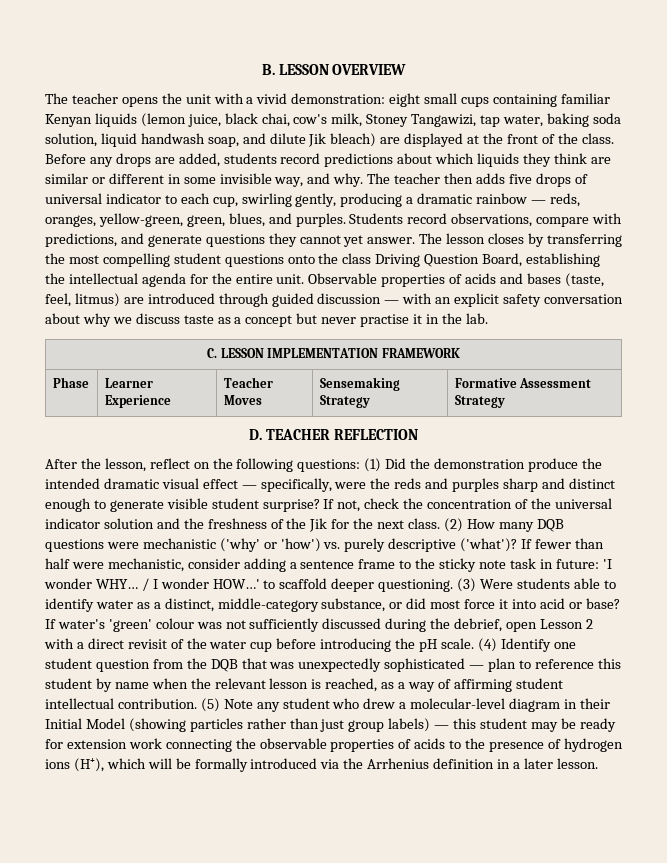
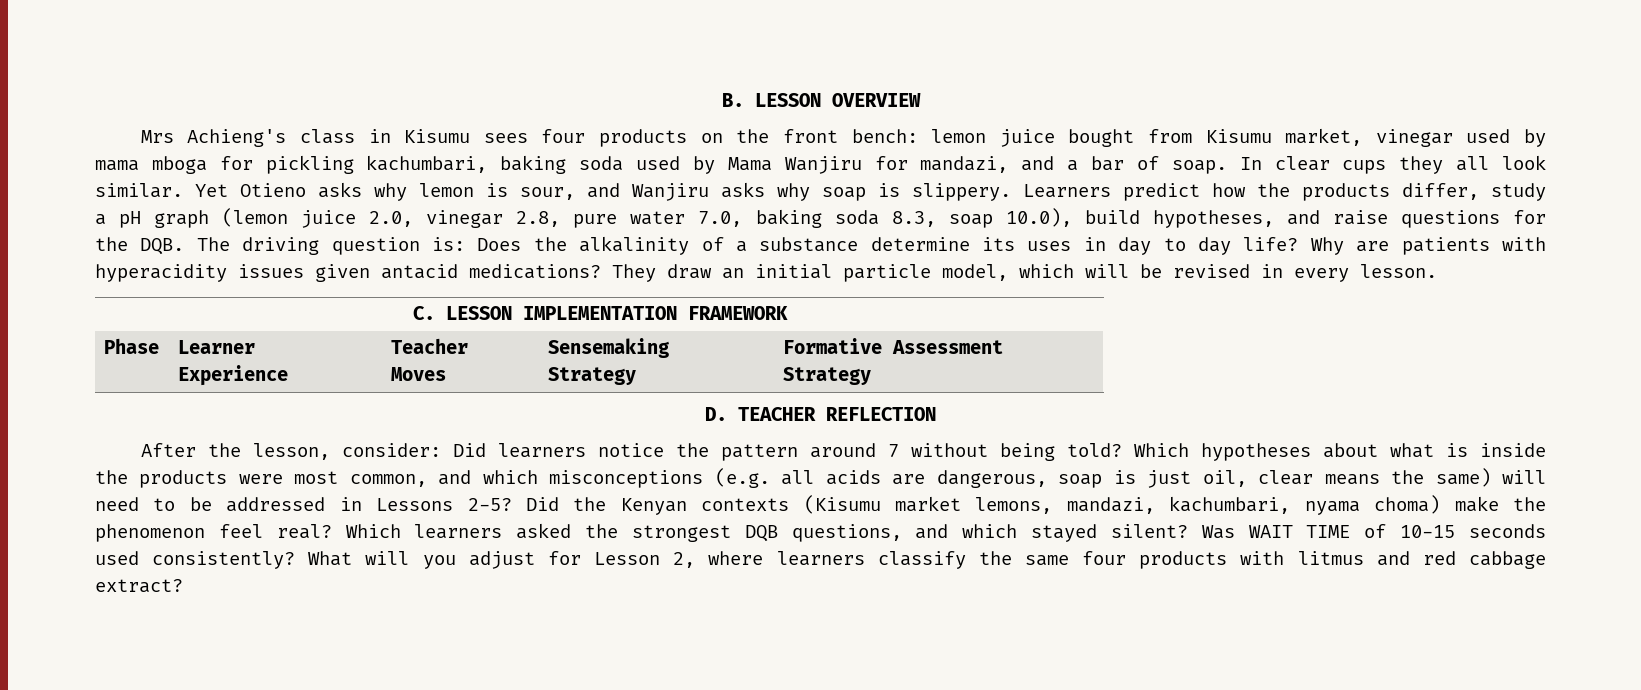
[45,93,610,107] [45,113,621,127] [45,133,614,147] [45,153,611,167] [45,173,588,187] [45,193,580,207] [45,213,623,227] [45,233,622,247] [45,253,601,267] [45,273,604,287] [45,293,623,307] [45,313,488,327] The teacher opens the unit with a vivid demonstration: eight small cups containing familiar Kenyan liquids (lemon juice, black chai, cow's milk, Stoney Tangawizi, tap water, baking soda solution, liquid handwash soap, and dilute Jik bleach) are displayed at the front of the class. Before any drops are added, students record predictions about which liquids they think are similar or different in some invisible way, and why. The teacher then adds five drops of universal indicator to each cup, swirling gently, producing a dramatic rainbow — reds, oranges, yellow-green, green, blues, and purples. Students record observations, compare with predictions, and generate questions they cannot yet answer. The lesson closes by transferring the most compelling student questions onto the class Driving Question Board, establishing the intellectual agenda for the entire unit. Observable properties of acids and bases (taste, feel, litmus) are introduced through guided discussion — with an explicit safety conversation about why we discuss taste as a concept but never practise it in the lab. -> [140,128,1546,147] [95,155,1546,174] [95,182,1546,201] [95,208,1546,228] [95,236,1546,255] [95,264,1437,282] Mrs Achieng's class in Kisumu sees four products on the front bench: lemon juice bought from Kisumu market, vinegar used by mama mboga for pickling kachumbari, baking soda used by Mama Wanjiru for mandazi, and a bar of soap. In clear cups they all look similar. Yet Otieno asks why lemon is sour, and Wanjiru asks why soap is slippery. Learners predict how the products differ, study a pH graph (lemon juice 2.0, vinegar 2.8, pure water 7.0, baking soda 8.3, soap 10.0), build hypotheses, and raise questions for the DQB. The driving question is: Does the alkalinity of a substance determine its uses in day to day life? Why are patients with hyperacidity issues given antacid medications? They draw an initial particle model, which will be revised in every lesson.
[149,458,602,472] [45,478,615,492] [45,498,612,512] [45,518,564,532] [45,538,604,552] [45,558,612,572] [44,578,616,592] [45,598,620,612] [45,618,593,632] [44,638,576,652] [45,658,621,672] [45,678,563,692] [45,698,610,712] [45,718,616,732] [45,738,623,752] [45,758,598,772] reflect on the following questions: (1) Did the demonstration produce the intended dramatic visual effect — specifically, were the reds and purples sharp and distinct enough to generate visible student surprise? If not, check the concentration of the universal indicator solution and the freshness of the Jik for the next class. (2) How many DQB questions were mechanistic ('why' or 'how') vs. purely descriptive ('what')? If fewer than half were mechanistic, consider adding a sentence frame to the sticky note task in future: 'I wonder WHY… / I wonder HOW…' to scaffold deeper questioning. (3) Were students able to identify water as a distinct, middle-category substance, or did most force it into acid or base? If water's 'green' colour was not sufficiently discussed during the debrief, open Lesson 2 with a direct revisit of the water cup before introducing the pH scale. (4) Identify one student question from the DQB that was unexpectedly sophisticated — plan to reference this student by name when the relevant lesson is reached, as a way of affirming student intellectual contribution. (5) Note any student who drew a molecular-level diagram in their Initial Model (showing particles rather than just group labels) — this student may be ready for extension work connecting the observable properties of acids to the presence of hydrogen ions (H⁺), which will be formally introduced via the Arrhenius definition in a later lesson. -> [341,443,1547,461] [95,468,1546,488] [95,495,1547,515] [95,523,1547,542] [95,551,1547,569] [95,579,183,593] consider: Did learners notice the pattern around 7 without being told? Which hypotheses about what is inside the products were most common, and which misconceptions (e.g. all acids are dangerous, soap is just oil, clear means the same) will need to be addressed in Lessons 2-5? Did the Kenyan contexts (Kisumu market lemons, mandazi, kachumbari, nyama choma) make the phenomenon feel real? Which learners asked the strongest DQB questions, and which stayed silent? Was WAIT TIME of 10-15 seconds used consistently? What will you adjust for Lesson 2, where learners classify the same four products with litmus and red cabbage extract?

